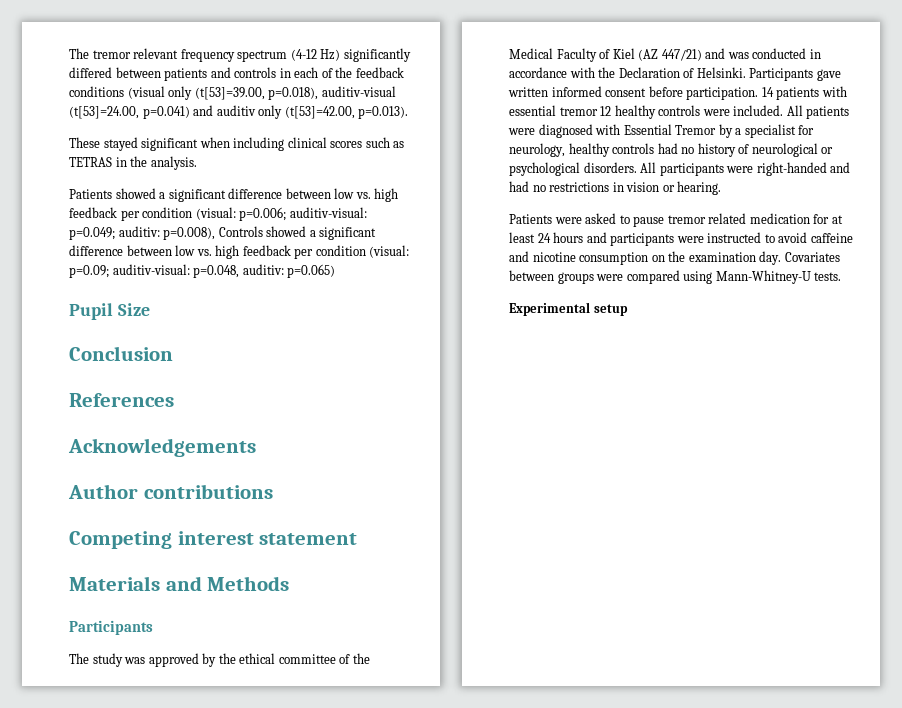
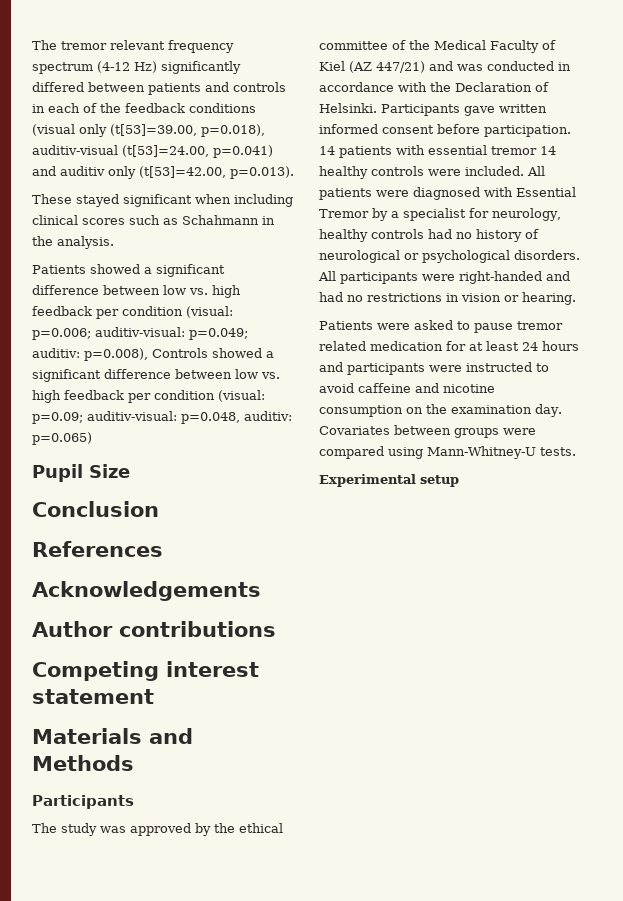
[69,157,112,167] TETRAS -> [182,215,259,225] Schahmann
[600,106,612,116] 12 -> [540,146,556,155] 14

